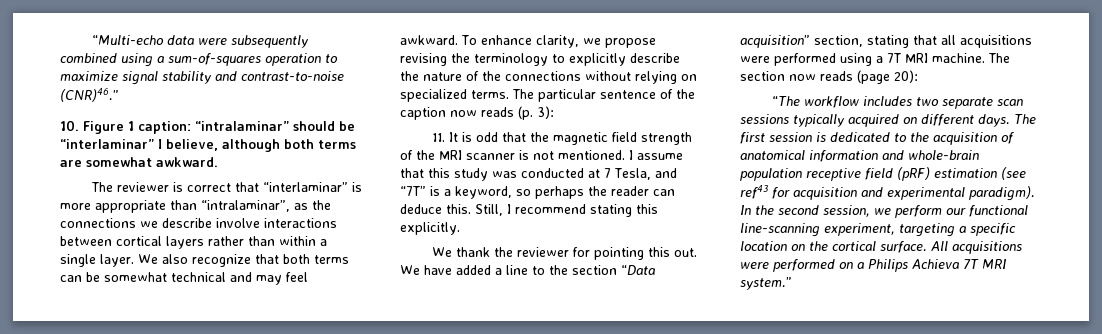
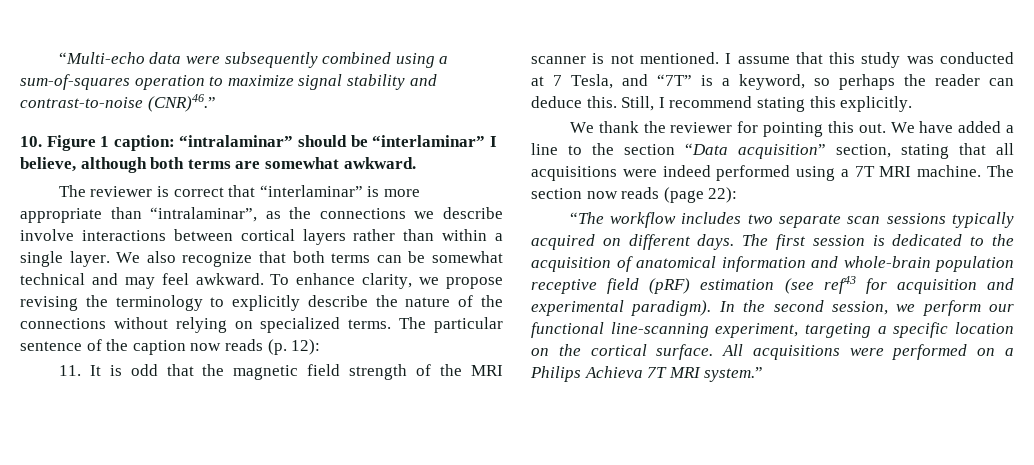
[537,106,554,119] 3): -> [291,339,321,355] 12):
(770, 59) none -> [662,165,711,177] indeed
[894,70,918,83] 20): -> [708,187,738,203] 22):

